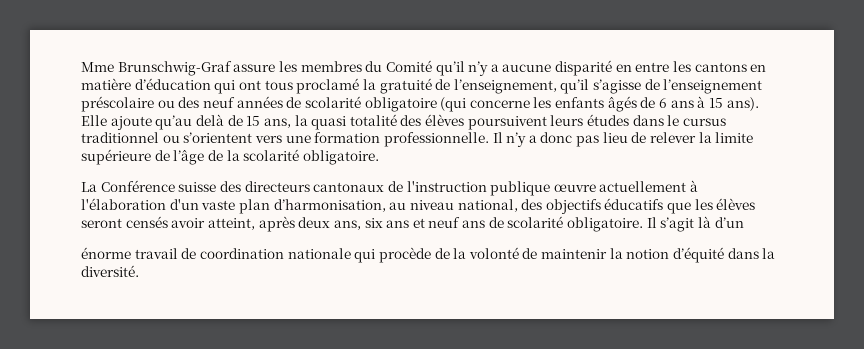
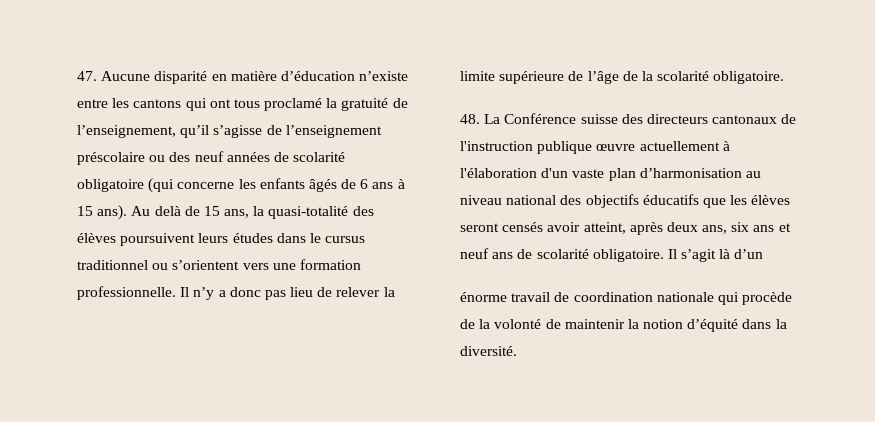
[81,60,767,76] [81,78,211,90] Mme Brunschwig-Graf assure les membres du Comité qu’il n’y a aucune disparité en entre les cantons en matière d’éducation -> [77,71,409,84] [77,98,182,108] 47. Aucune disparité en matière d’éducation n’existe entre les cantons
[81,115,193,130] Elle ajoute qu’au -> [131,206,151,216] Au
[311,114,397,130] quasi totalité -> [268,206,349,219] quasi-totalité
(379, 157) none -> [460,114,480,124] 48.
[273,199,386,212] d’harmonisation, -> [639,168,742,178] d’harmonisation
[457,199,518,212] national, -> [506,195,557,205] national

